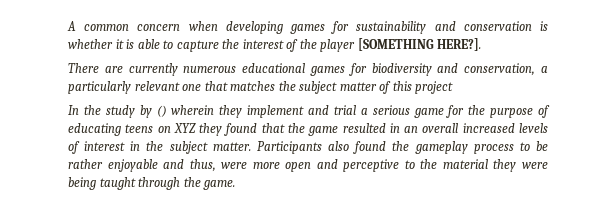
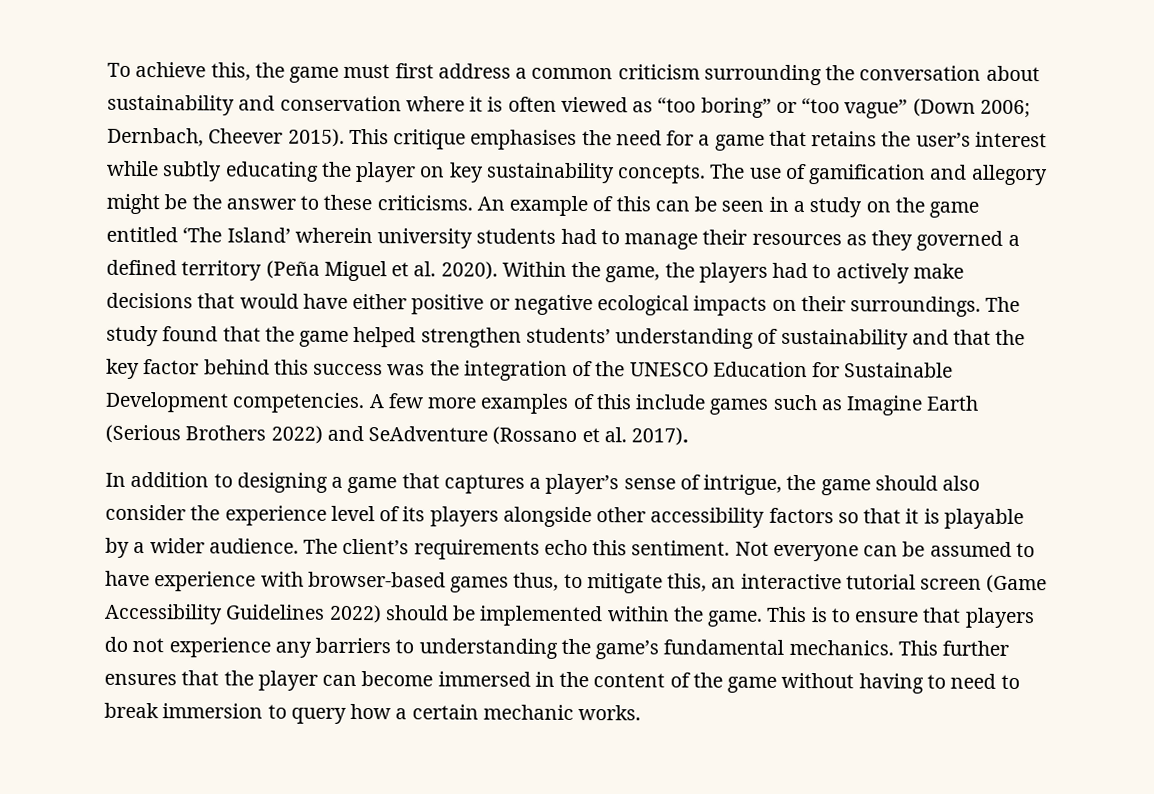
[67,21,548,34] [68,38,482,52] [68,63,548,76] [68,81,454,94] [68,105,550,118] [68,123,548,136] [68,141,548,154] [68,159,549,172] [68,177,236,190] A common concern when developing games for sustainability and conservation is whether it is able to capture the interest of the player [SOMETHING HERE?]. // There are currently numerous educational games for biodiversity and conservation, a particularly relevant one that matches the subject matter of this project // In the study by () wherein they implement and trial a serious game for the purpose of educating teens on XYZ they found that the game resulted in an overall increased levels of interest in the subject matter. Participants also found the gameplay process to be rather enjoyable and thus, were more open and perceptive to the material they were being taught through the game. -> [107,61,1040,86] [107,94,1031,119] [107,127,1047,151] [106,160,1048,186] [106,193,980,218] [106,226,1020,251] [106,259,964,284] [106,292,1021,317] [106,325,1026,350] [106,358,954,381] [105,391,980,416] [105,424,690,446] [105,471,981,496] [105,504,1024,530] [105,537,1035,562] [105,570,1048,594] [104,603,1035,629] [104,636,1010,660] [104,670,1020,694] [104,702,642,724] To achieve this, the game must first address a common criticism surrounding the conversation about sustainability and conservation where it is often viewed as “too boring” or “too vague” (Down 2006; Dernbach, Cheever 2015). This critique emphasises the need for a game that retains the user’s interest while subtly educating the player on key sustainability concepts. The use of gamification and allegory might be the answer to these criticisms. An example of this can be seen in a study on the game entitled ‘The Island’ wherein university students had to manage their resources as they governed a defined territory (Peña Miguel et al. 2020). Within the game, the players had to actively make decisions that would have either positive or negative ecological impacts on their surroundings. The study found that the game helped strengthen students’ understanding of sustainability and that the key factor behind this success was the integration of the UNESCO Education for Sustainable Development competencies. A few more examples of this include games such as Imagine Earth (Serious Brothers 2022) and SeAdventure (Rossano et al. 2017). // In addition to designing a game that captures a player’s sense of intrigue, the game should also consider the experience level of its players alongside other accessibility factors so that it is playable by a wider audience. The client’s requirements echo this sentiment. Not everyone can be assumed to have experience with browser-based games thus, to mitigate this, an interactive tutorial screen (Game Accessibility Guidelines 2022) should be implemented within the game. This is to ensure that players do not experience any barriers to understanding the game’s fundamental mechanics. This further ensures that the player can become immersed in the content of the game without having to need to break immersion to query how a certain mechanic works.

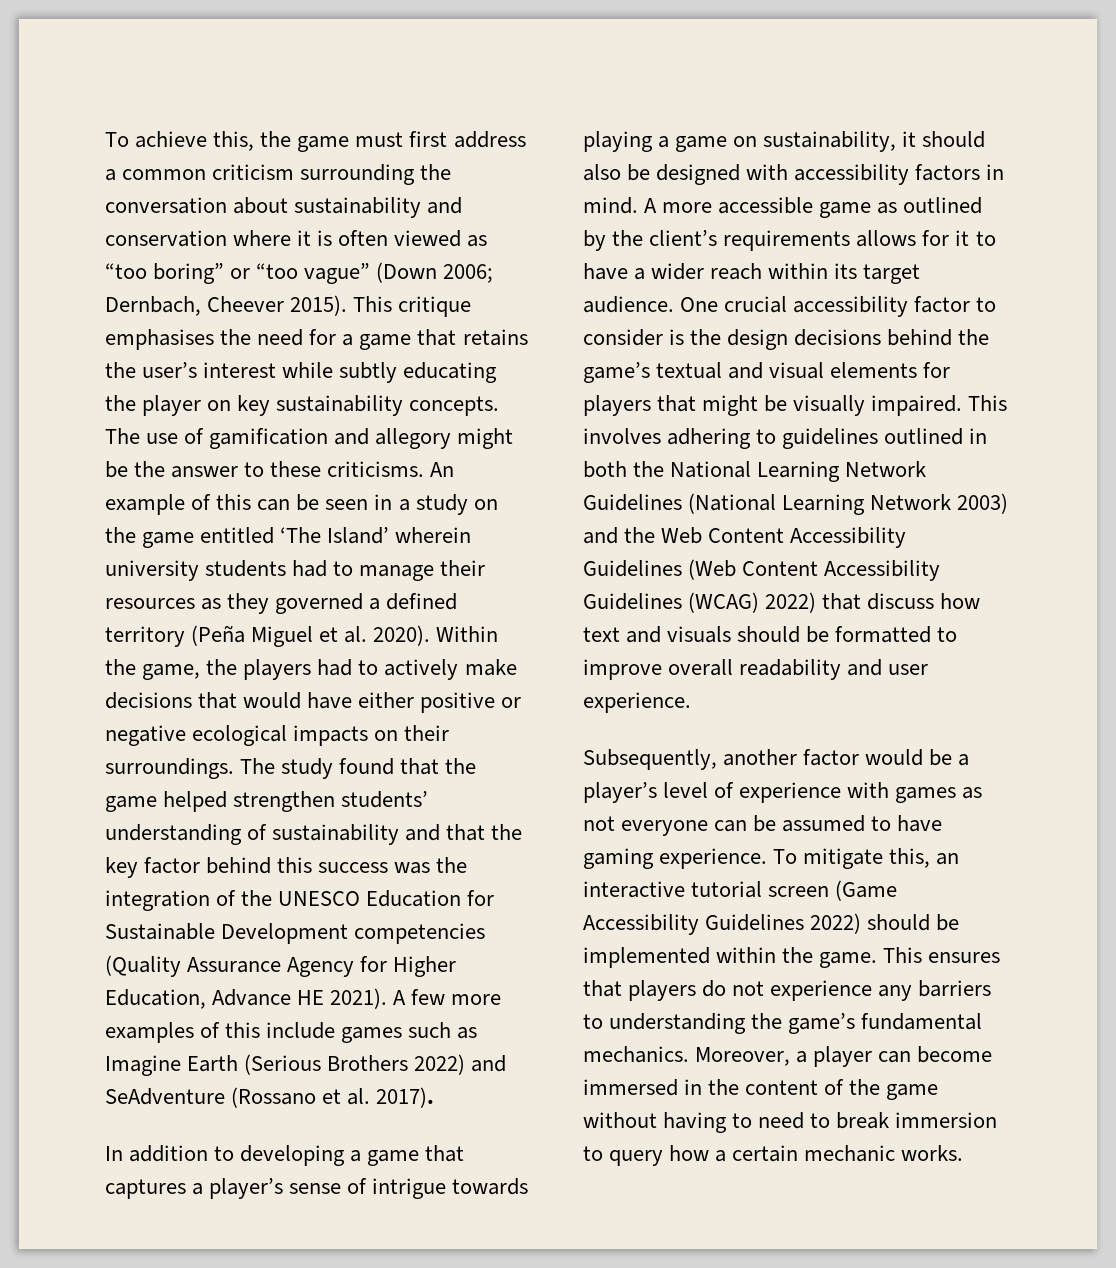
[232,392,366,414] competencies. -> [354,923,486,944] [105,955,457,977] [105,988,388,1009] competencies (Quality Assurance Agency for Higher Education, Advance HE 2021).
[236,472,328,493] designing -> [240,1145,346,1166] developing
[703,474,981,496] [105,504,1024,530] [105,537,769,560] intrigue, the game should also consider the experience level of its players alongside other accessibility factors so that it is playable by a wider audience. The client’s requirements echo this sentiment. Not -> [372,1178,529,1199] [583,131,986,152] [583,164,1005,185] [583,197,983,218] [583,230,996,251] [583,263,921,284] [583,296,997,317] [583,329,990,350] [583,362,951,383] [583,395,1008,416] [583,428,988,449] [583,461,927,482] [583,493,1009,515] [583,527,907,548] [583,559,941,581] [583,592,981,613] [583,626,958,643] [583,659,929,680] [583,692,691,713] [583,749,970,770] [583,782,983,803] [583,816,615,831] intrigue towards playing a game on sustainability, it should also be designed with accessibility factors in mind. A more accessible game as outlined by the client’s requirements allows for it to have a wider reach within its target audience. One crucial accessibility factor to consider is the design decisions behind the game’s textual and visual elements for players that might be visually impaired. This involves adhering to guidelines outlined in both the National Learning Network Guidelines (National Learning Network 2003) and the Web Content Accessibility Guidelines (Web Content Accessibility Guidelines (WCAG) 2022) that discuss how text and visuals should be formatted to improve overall readability and user experience. // Subsequently, another factor would be a player’s level of experience with games as not
[154,571,583,593] experience with browser-based games thus, to -> [583,848,798,869] gaming experience. To
[810,607,920,623] is to ensure -> [928,952,1001,963] ensures
[897,640,1010,656] [104,670,254,686] This further ensures that the -> [695,1047,808,1066] Moreover, a

